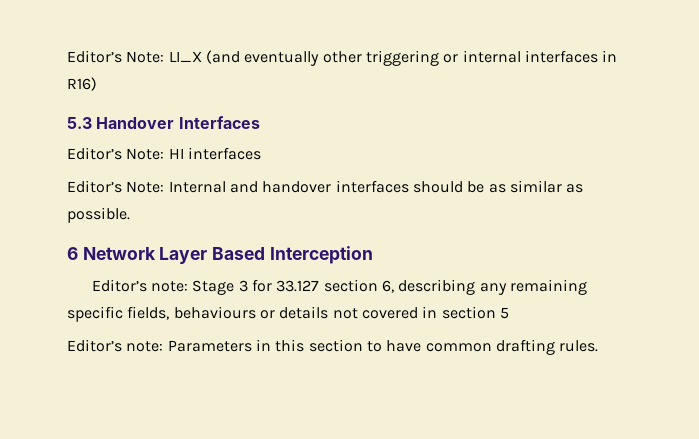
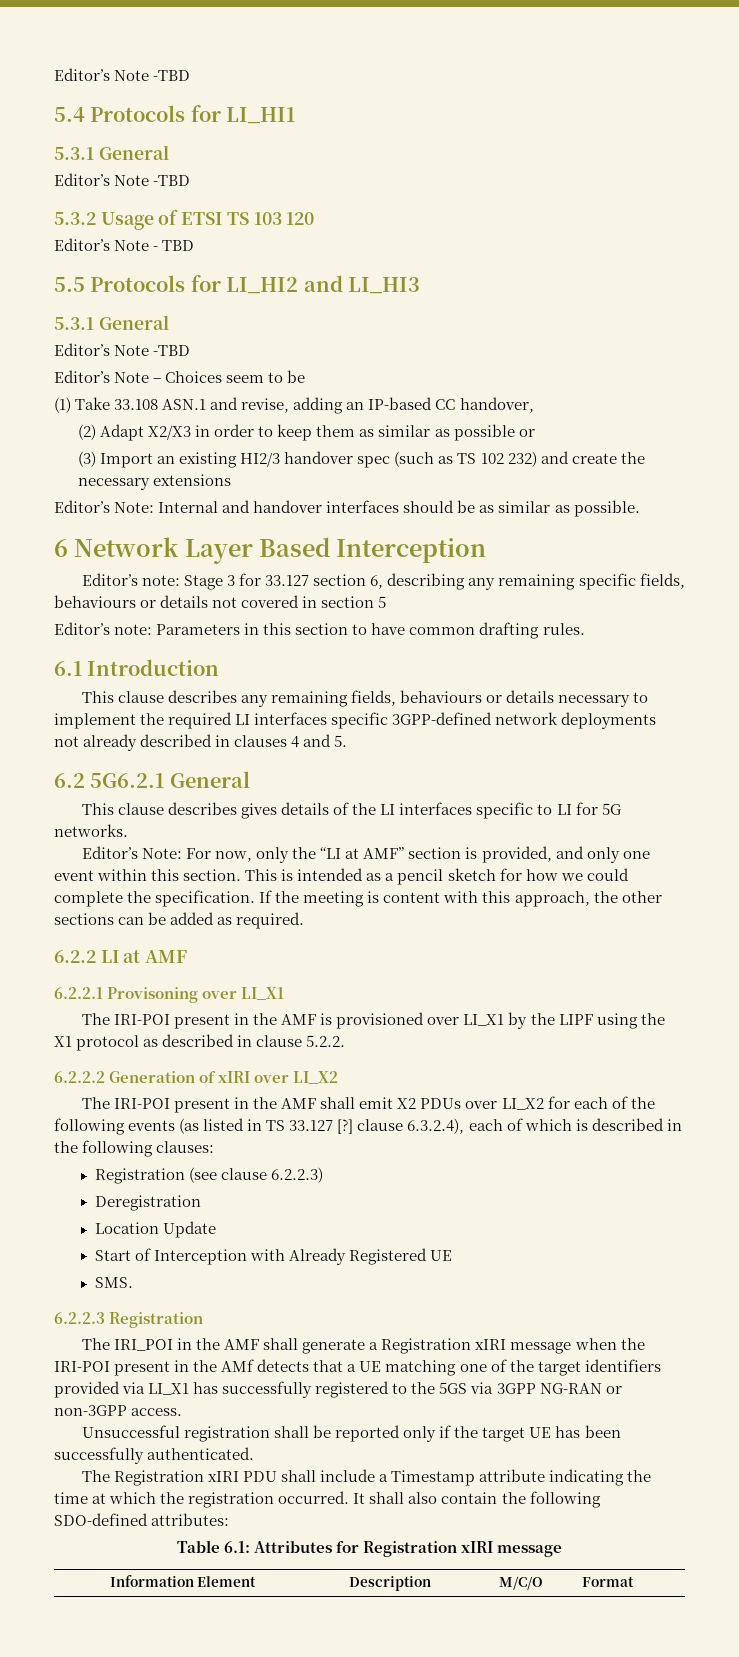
[67,50,618,66] [67,77,97,91] [67,116,260,129] [67,147,261,160] Editor’s Note: LI_X (and eventually other triggering or internal interfaces in R16) // 5.3 Handover Interfaces // Editor’s Note: HI interfaces -> [54,68,191,81] [54,105,296,124] [54,145,169,160] [54,173,191,186] [54,209,315,230] [54,238,195,251] [54,275,420,294] [54,315,169,330] [54,343,191,356] [54,370,306,383] [54,397,534,414] [78,424,535,441] [78,451,645,468] [78,474,232,490] Editor’s Note -TBD // 5.4 Protocols for LI_HI1 // 5.3.1 General // Editor’s Note -TBD // 5.3.2 Usage of ETSI TS 103 120 // Editor’s Note - TBD // 5.5 Protocols for LI_HI2 and LI_HI3 // 5.3.1 General // Editor’s Note -TBD // Editor’s Note – Choices seem to be // (1) Take 33.108 ASN.1 and revise, adding an IP-based CC handover, // (2) Adapt X2/X3 in order to keep them as similar as possible or // (3) Import an existing HI2/3 handover spec (such as TS 102 232) and create the necessary extensions
(599, 346) none -> [54,659,220,676] [81,690,649,707] [54,712,657,729] [54,734,348,751] [54,771,250,788] [81,802,621,819] [54,824,128,837] [81,846,650,863] [54,868,629,885] [54,890,662,907] [54,912,305,929] [54,950,188,963] [54,987,285,1003] [81,1012,665,1029] [54,1034,346,1051] [54,1071,339,1084] [81,1096,655,1113] [54,1118,682,1135] [54,1140,215,1157] [94,1167,323,1184] [94,1195,201,1211] [94,1221,216,1238] [94,1248,452,1265] [94,1277,133,1288] [54,1312,204,1328] [81,1338,645,1354] [54,1359,661,1376] [54,1381,622,1398] [54,1405,183,1416] [81,1425,621,1442] [54,1447,255,1464] [81,1469,652,1486] [54,1491,601,1508] [54,1513,230,1526] [176,1540,563,1557] [109,1575,257,1587] [349,1576,431,1591] [498,1576,543,1590] [582,1576,635,1587] // 6.1 Introduction // This clause describes any remaining fields, behaviours or details necessary to implement the required LI interfaces specific 3GPP-defined network deployments not already described in clauses 4 and 5. // 6.2 5G6.2.1 General // This clause describes gives details of the LI interfaces specific to LI for 5G networks. // Editor’s Note: For now, only the “LI at AMF” section is provided, and only one event within this section. This is intended as a pencil sketch for how we could complete the specification. If the meeting is content with this approach, the other sections can be added as required. // 6.2.2 LI at AMF // 6.2.2.1 Provisoning over LI_X1 // The IRI-POI present in the AMF is provisioned over LI_X1 by the LIPF using the X1 protocol as described in clause 5.2.2. // 6.2.2.2 Generation of xIRI over LI_X2 // The IRI-POI present in the AMF shall emit X2 PDUs over LI_X2 for each of the following events (as listed in TS 33.127 [?] clause 6.3.2.4), each of which is described in the following clauses: // Registration (see clause 6.2.2.3) // Deregistration // Location Update // Start of Interception with Already Registered UE // SMS. // 6.2.2.3 Registration // The IRI_POI in the AMF shall generate a Registration xIRI message when the IRI-POI present in the AMf detects that a UE matching one of the target identifiers provided via LI_X1 has successfully registered to the 5GS via 3GPP NG-RAN or non-3GPP access. // Unsuccessful registration shall be reported only if the target UE has been successfully authenticated. // The Registration xIRI PDU shall include a Timestamp attribute indicating the time at which the registration occurred. It shall also contain the following SDO-defined attributes: // Table 6.1: Attributes for Registration xIRI message // Information Element | Description | M/C/O | Format

